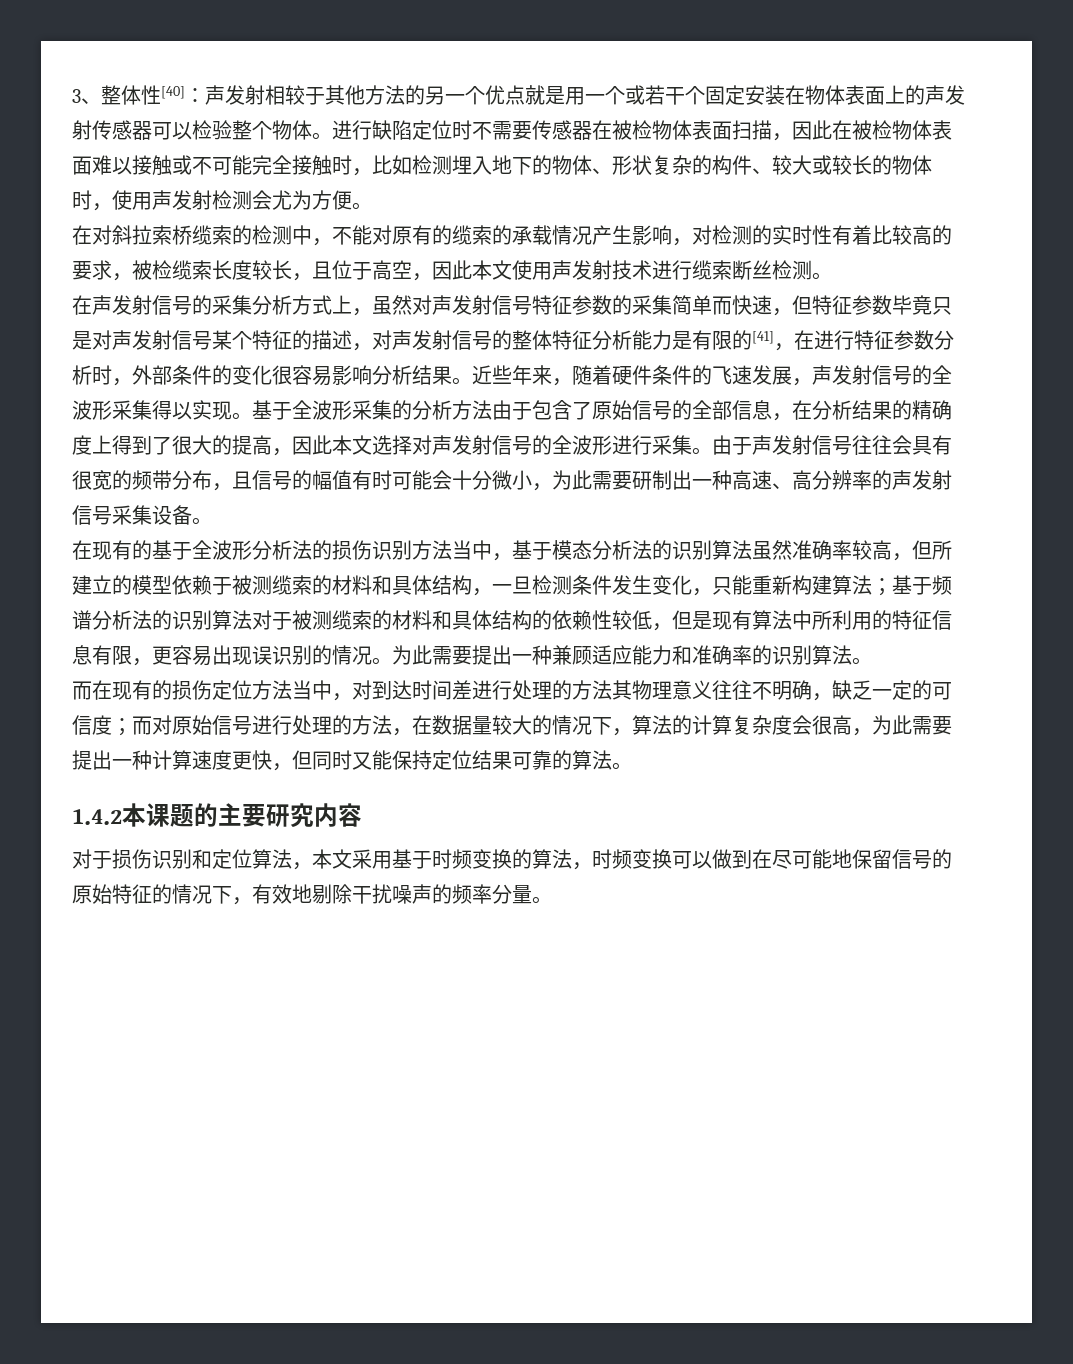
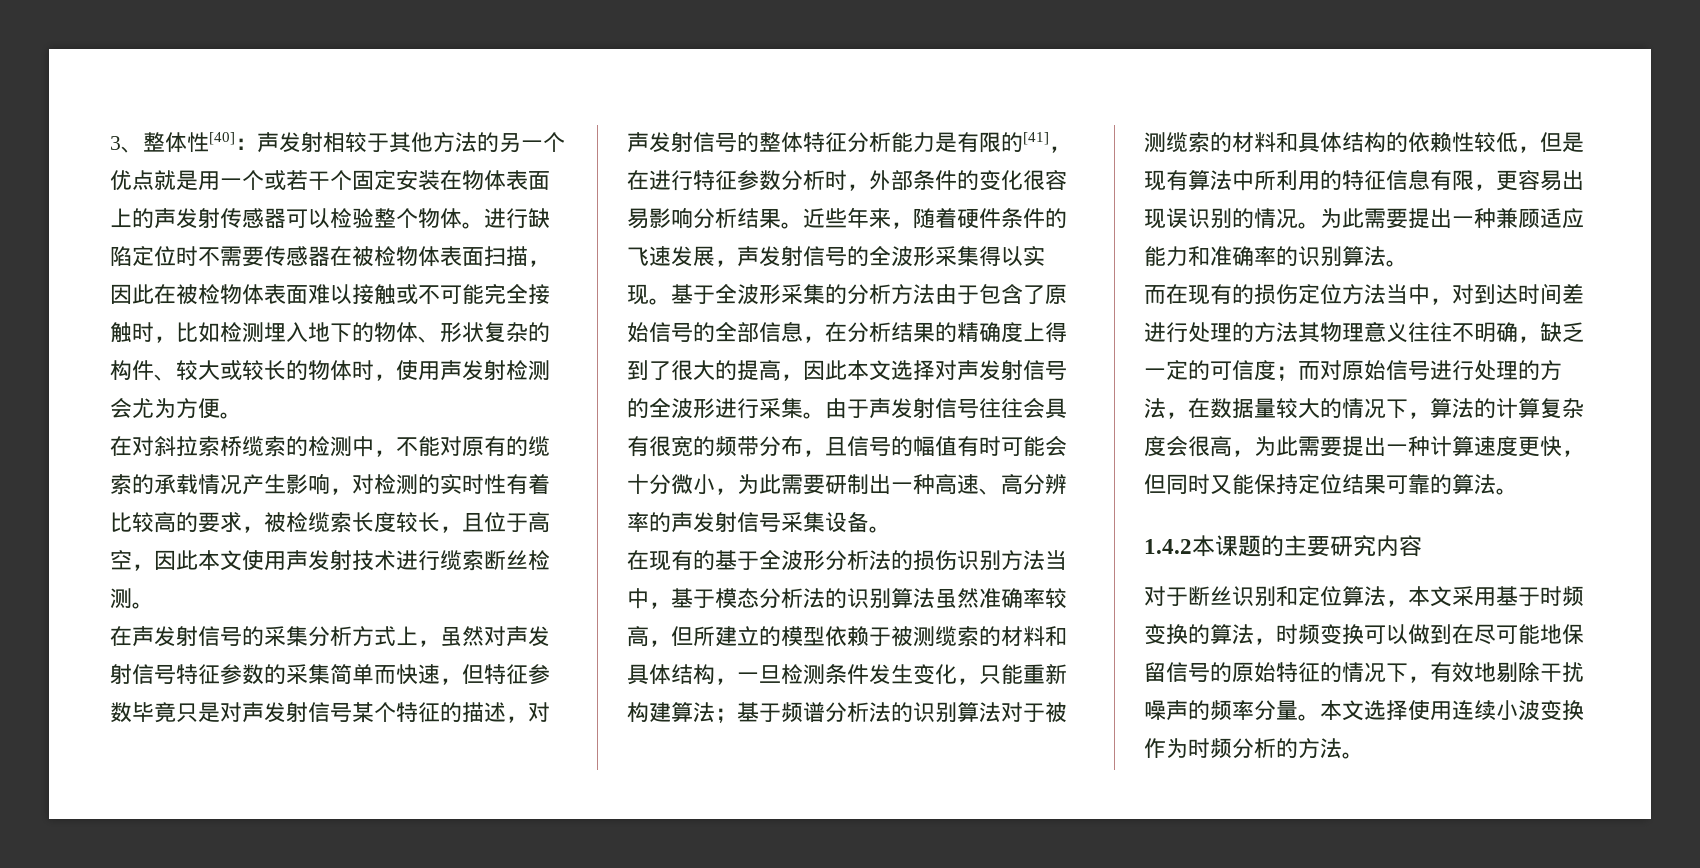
[112,849,152,869] 损伤 -> [1188,586,1232,606] 断丝
(552, 900) none -> [1320,700,1584,721] [1144,738,1364,759] 本文选择使用连续小波变换作为时频分析的方法。

